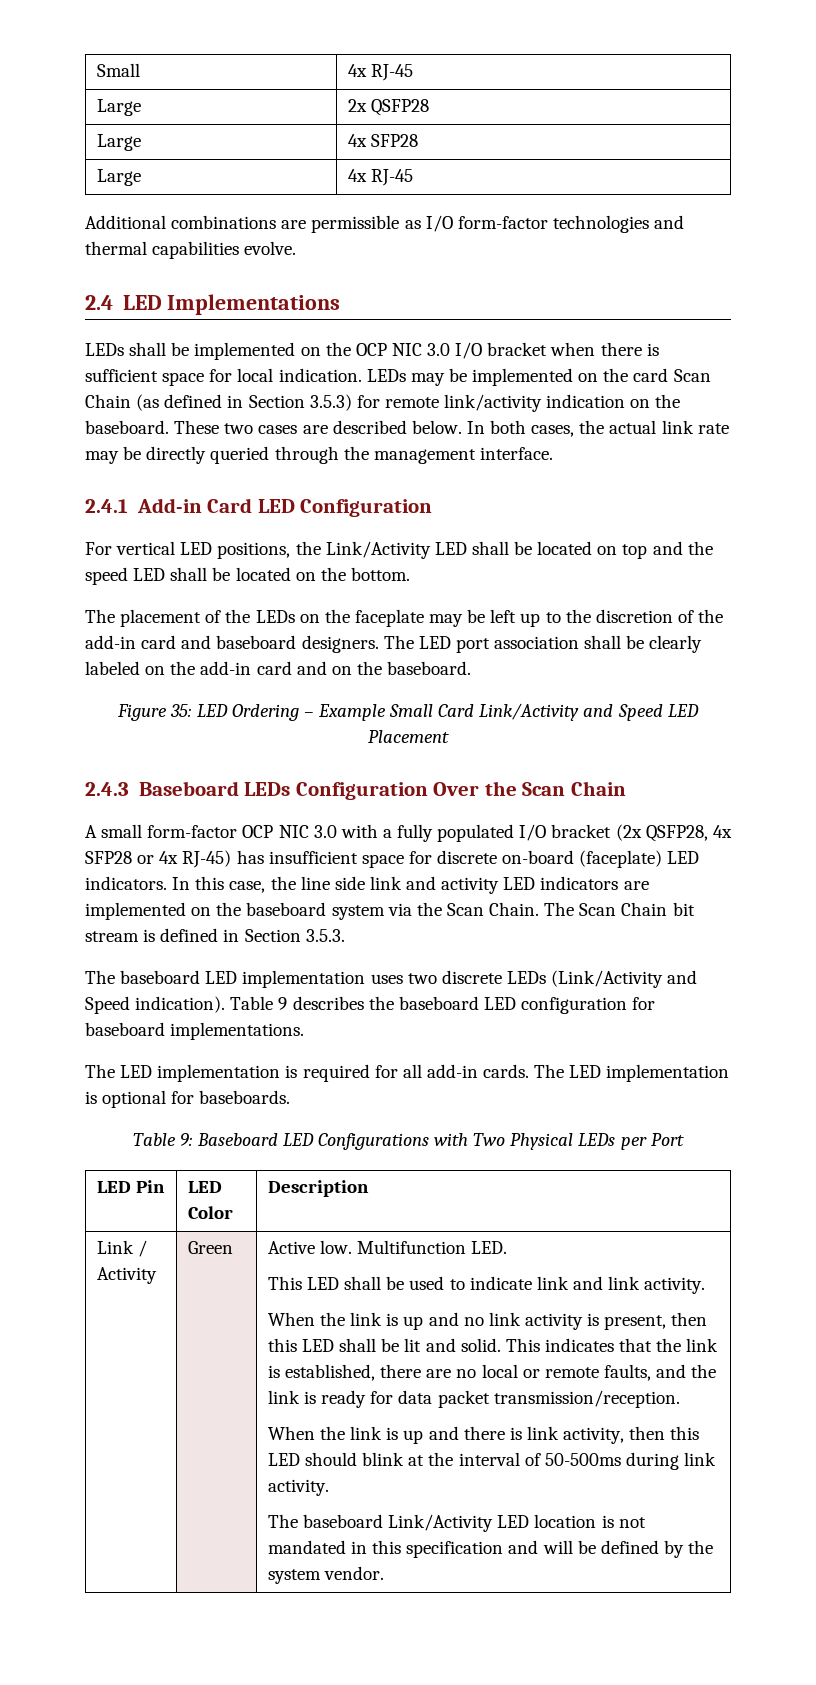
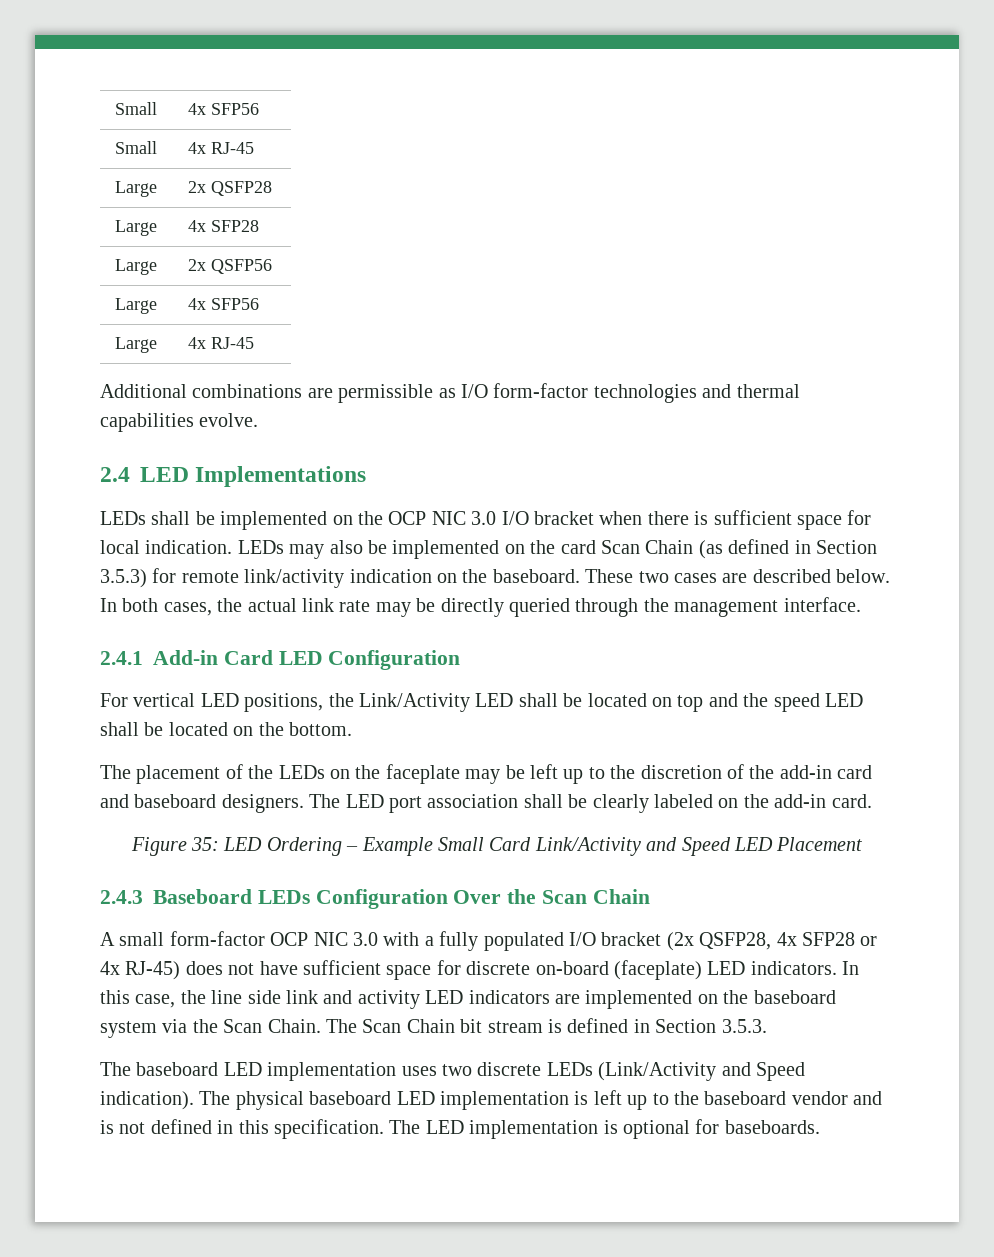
[96,63,140,77] Small -> [115,102,158,115] [188,103,260,115] [115,141,158,154] Small | 4x SFP56 // Small
(419, 140) none -> [115,259,158,275] [188,259,273,274] [115,298,158,314] [188,298,260,310] // Large | 2x QSFP56 // Large | 4x SFP56
(445, 379) none -> [329,540,363,554] also
[256,661,472,675] card and on the baseboard. -> [831,794,872,808] card.
[236,850,358,864] has insufficient -> [185,960,381,975] does not have sufficient
[230,996,656,1014] [85,1022,305,1040] [85,1064,530,1082] Table 9 describes the baseboard LED configuration for baseboard implementations. // The LED implementation is required for all add-in cards. -> [199,1090,883,1110] [100,1119,384,1139] The physical baseboard LED implementation is left up to the baseboard vendor and is not defined in this specification.
[133,1133,684,1150] [96,1180,166,1193] [187,1181,222,1193] [187,1206,233,1219] [267,1180,369,1197] [96,1240,148,1257] [96,1267,157,1284] [187,1241,233,1254] [267,1240,508,1254] [267,1276,706,1294] [267,1312,708,1330] [267,1338,719,1352] [267,1364,717,1381] [267,1390,680,1408] [267,1426,700,1444] [267,1452,717,1470] [267,1479,329,1496] [267,1514,646,1532] [267,1540,714,1558] [267,1566,385,1584] // Table 9: Baseboard LED Configurations with Two Physical LEDs per Port // LED Pin | LED Color | Description // Link / Activity | Green | Active low. Multifunction LED. // This LED shall be used to indicate link and link activity. // When the link is up and no link activity is present, then this LED shall be lit and solid. This indicates that the link is established, there are no local or remote faults, and the link is ready for data packet transmission/reception. // When the link is up and there is link activity, then this LED should blink at the interval of 50-500ms during link activity. // The baseboard Link/Activity LED location is not mandated in this specification and will be defined by the system vendor. -> (820, 1127) none

